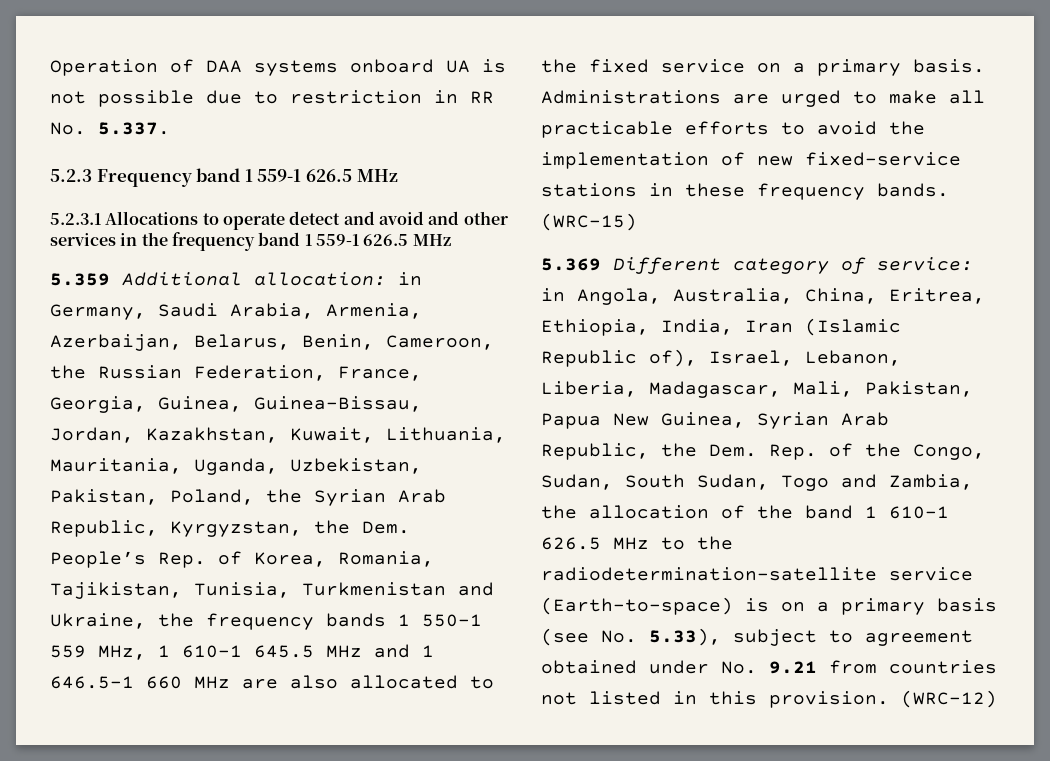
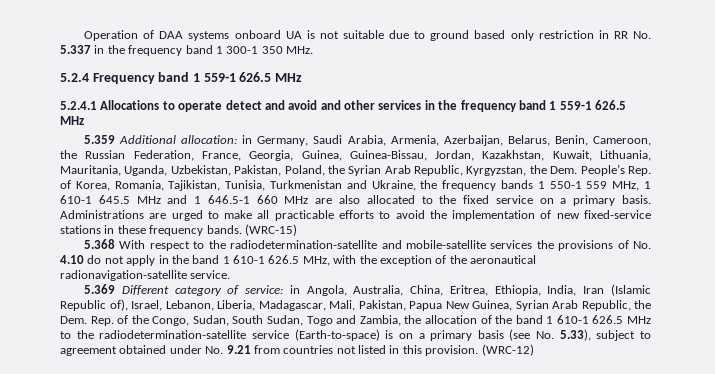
[98,90,194,107] possible -> [342,30,384,39] suitable
(278, 97) none -> [430,30,534,41] ground based only
[98,122,170,135] [50,169,92,182] 5.337. // 5.2.3 -> [60,45,313,56] [60,73,89,82] 5.337 in the frequency band 1 300-1 350 MHz. // 5.2.4
[50,213,101,225] 5.2.3.1 -> [60,101,97,110] 5.2.4.1
(637, 222) none -> [84,239,652,251] [60,255,536,266] [60,270,231,281] // 5.368 With respect to the radiodetermination-satellite and mobile-satellite services the provisions of No. 4.10 do not apply in the band 1 610-1 626.5 MHz, with the exception of the aeronautical radionavigation-satellite service.

